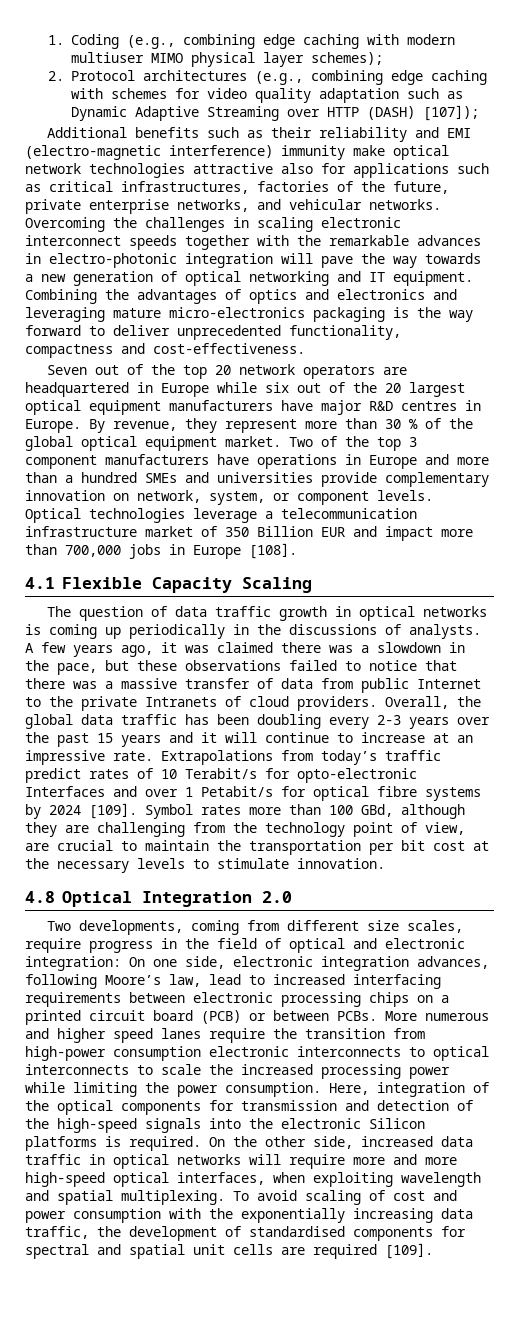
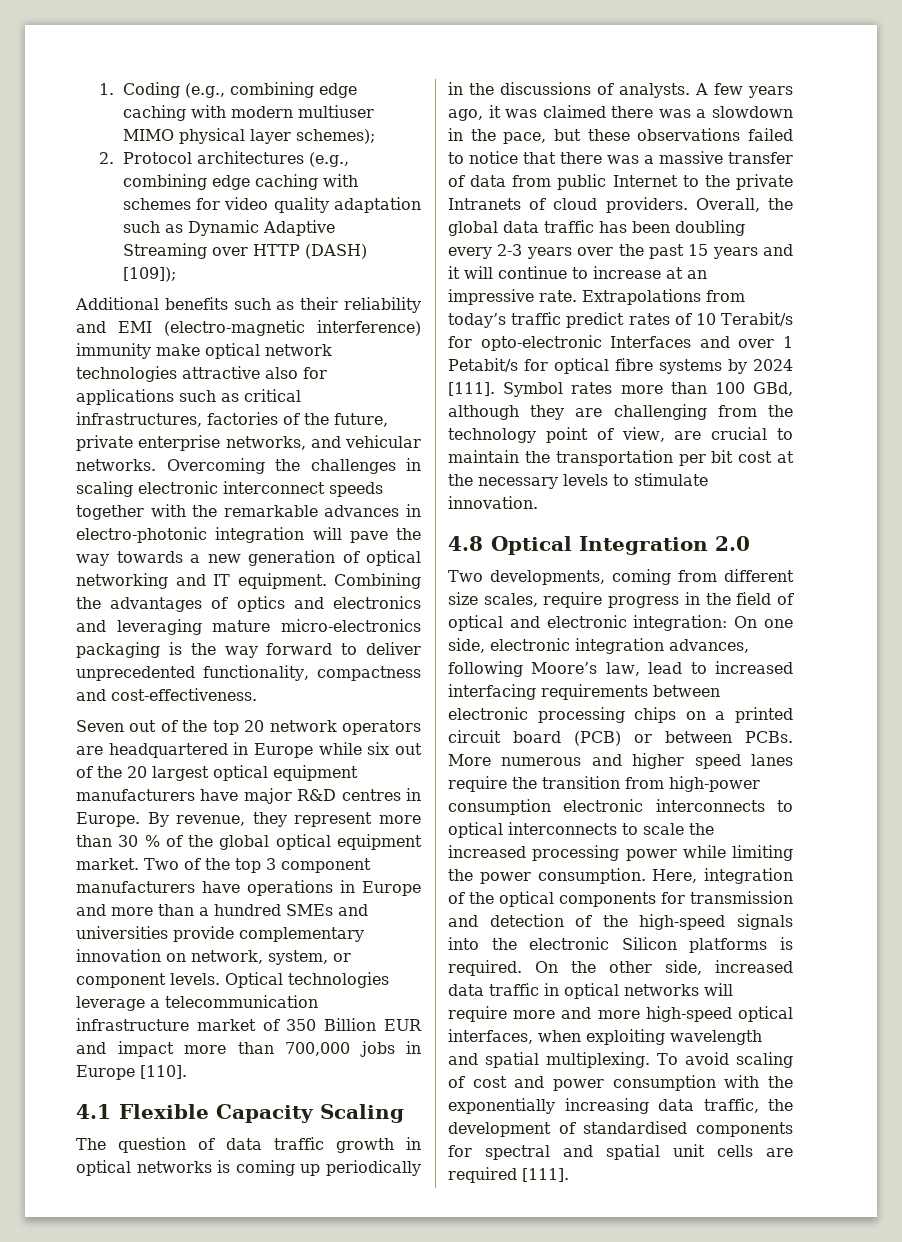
[422,105,479,121] [107]); -> [122,267,176,282] [109]);
[249,543,297,559] [108]. -> [140,1065,187,1079] [110].
[89,803,137,819] [109]. -> [448,382,495,396] [111].
[385,1243,433,1259] [109]. -> [522,1168,569,1182] [111].

